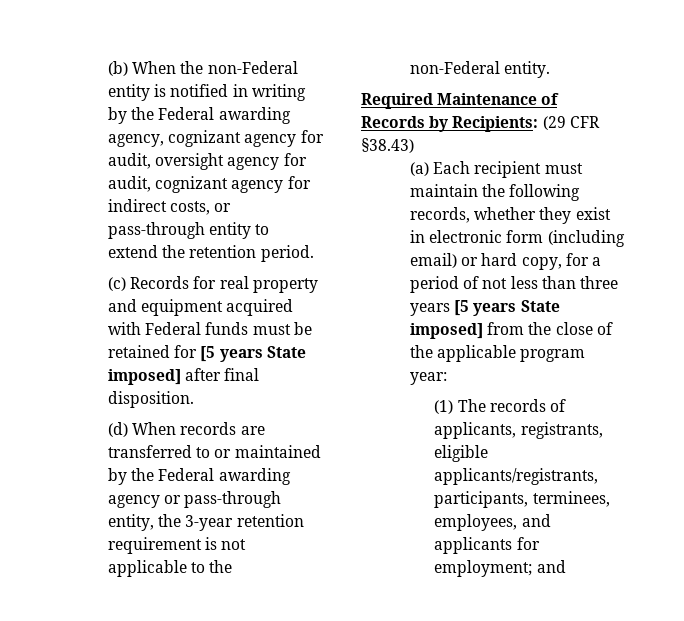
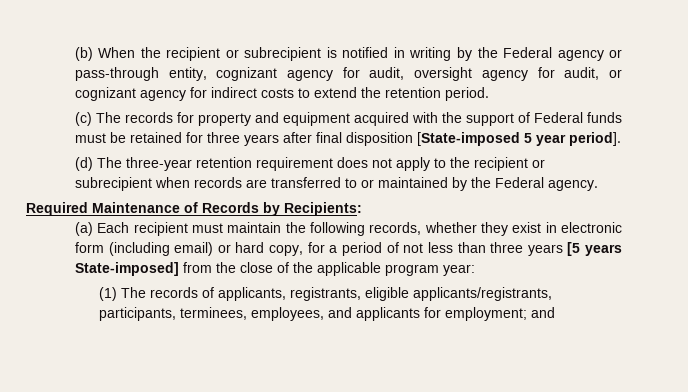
[207,61,298,74] [107,84,150,101] non-Federal entity -> [166,47,322,61] recipient or subrecipient
[218,107,291,124] [107,134,164,147] awarding agency, -> [557,49,622,61] [74,67,207,81] agency or pass-through entity,
(151, 184) none -> [609,69,622,78] or
[170,201,232,215] [107,222,252,239] costs, or pass-through entity -> [260,88,294,98] costs
[130,276,249,289] Records for real -> [95,112,194,123] The records for
(141, 328) none -> [441,112,530,126] the support of
[200,346,306,362] [107,368,260,385] [107,391,194,408] [107,422,177,437] [5 years State imposed] after final disposition. // (d) When -> [206,132,621,146] [74,157,545,171] [74,177,190,191] three years after final disposition [State-imposed 5 year period]. // (d) The three-year retention requirement does not apply to the recipient or subrecipient when
[218,468,291,485] [107,491,282,508] [107,514,304,531] [107,537,247,554] [107,560,233,577] [409,61,551,78] awarding agency or pass-through entity, the 3-year retention requirement is not applicable to the non-Federal entity. -> [547,180,598,191] agency.
[542,116,600,130] [361,138,414,153] (29 CFR §38.43) -> (362, 209) none
[520,300,560,312] [409,323,483,339] State imposed] -> [74,262,179,276] State-imposed]

